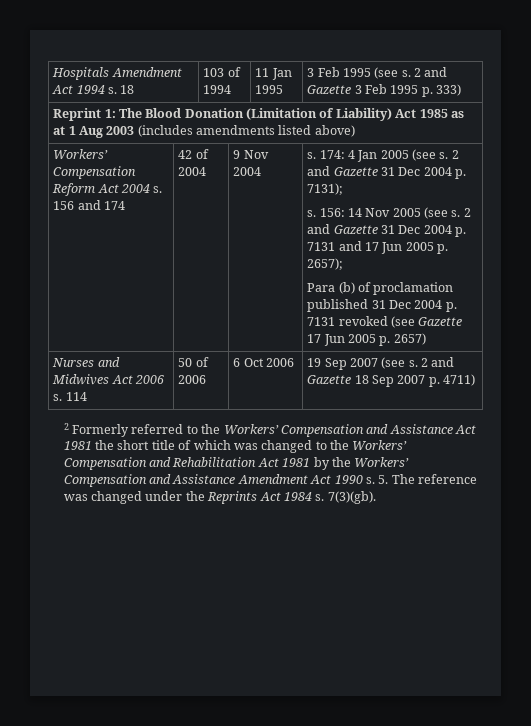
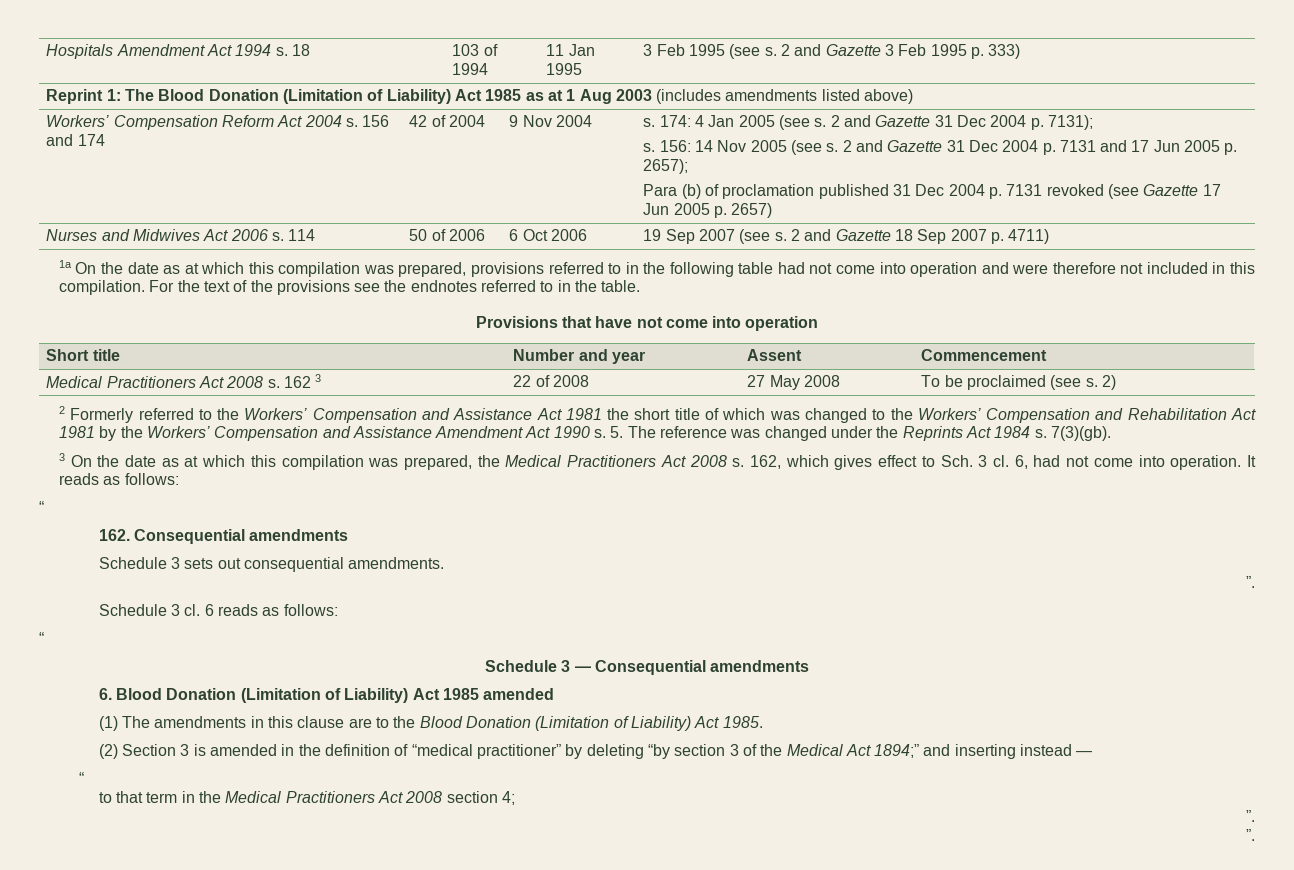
(476, 380) none -> [58,260,1255,277] [58,280,641,295] [475,316,819,331] [46,349,120,361] [513,349,645,364] [747,349,803,361] [921,349,1048,361] [46,374,322,388] [513,375,589,387] [747,375,840,390] [921,375,1116,390] // 1a On the date as at which this compilation was prepared, provisions referred to in the following table had not come into operation and were therefore not included in this compilation. For the text of the provisions see the endnotes referred to in the table. // Provisions that have not come into operation // Short title | Number and year | Assent | Commencement // Medical Practitioners Act 2008 s. 162 3 | 22 of 2008 | 27 May 2008 | To be proclaimed (see s. 2)
(376, 497) none -> [58,453,1256,470] [58,473,179,485] [39,501,44,513] [98,529,349,544] [98,557,445,572] [1246,576,1255,588] [98,604,338,616] [39,632,44,644] [484,660,810,675] [98,688,555,703] [98,716,763,731] [98,744,1093,759] [78,772,84,784] [98,791,515,805] [1246,810,1255,822] [1246,829,1255,841] // 3 On the date as at which this compilation was prepared, the Medical Practitioners Act 2008 s. 162, which gives effect to Sch. 3 cl. 6, had not come into operation. It reads as follows: // “ // 162. Consequential amendments // Schedule 3 sets out consequential amendments. // ”. // Schedule 3 cl. 6 reads as follows: // “ // Schedule 3 — Consequential amendments // 6. Blood Donation (Limitation of Liability) Act 1985 amended // (1) The amendments in this clause are to the Blood Donation (Limitation of Liability) Act 1985. // (2) Section 3 is amended in the definition of “medical practitioner” by deleting “by section 3 of the Medical Act 1894;” and inserting instead — // “ // to that term in the Medical Practitioners Act 2008 section 4; // ”. // ”.

